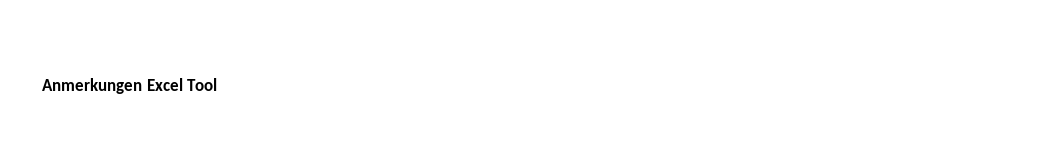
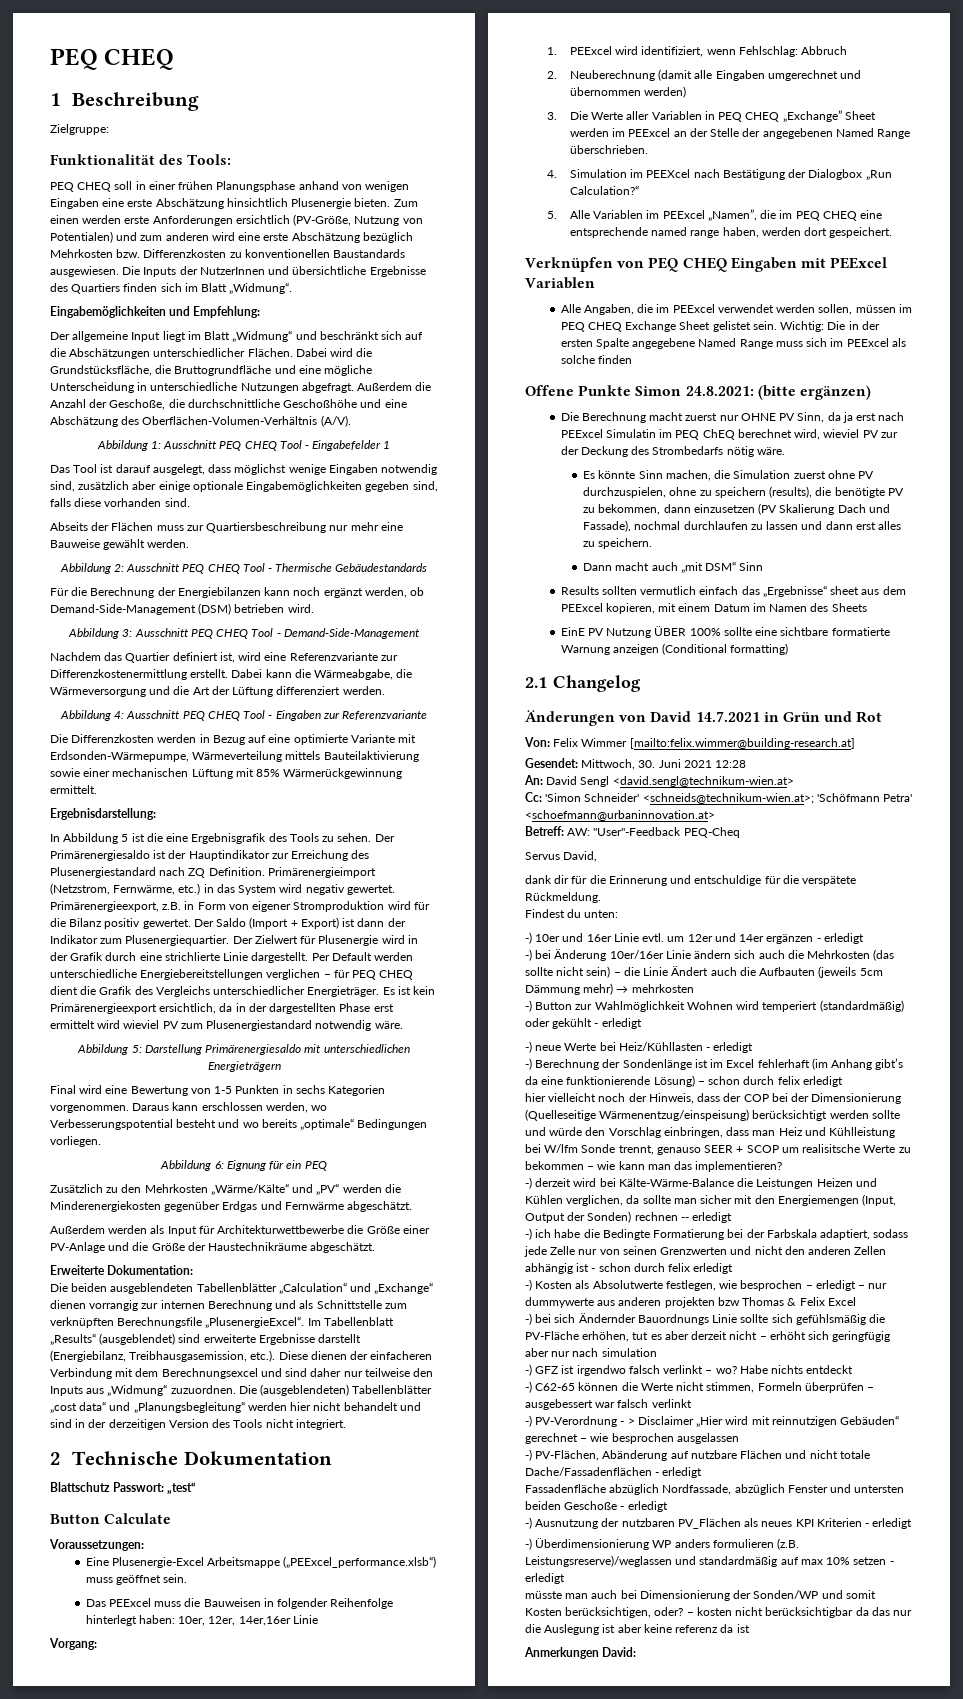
[42,78,218,94] Anmerkungen Excel Tool -> [50,48,175,70] [50,92,200,111] [50,124,109,135] [50,154,232,165] [50,181,410,192] [50,198,418,209] [50,214,423,226] [50,231,413,243] [50,249,406,258] [50,266,426,277] [50,282,293,294] [50,306,261,318] [50,330,424,342] [50,348,373,359] [50,365,373,376] [50,382,432,393] [50,399,407,410] [50,415,351,427] [96,440,391,451] [50,464,438,475] [50,481,438,492] [50,498,190,507] [50,522,403,533] [50,539,190,550] [59,563,428,574] [50,587,425,598] [50,603,314,615] [68,628,420,639] [50,652,398,663] [50,669,413,680] [50,686,385,697] [59,710,428,721] [50,734,417,745] [50,751,419,762] [50,768,403,779] [50,785,97,794] [50,808,156,820] [50,833,395,844] [50,850,370,861] [50,867,376,878] [50,883,395,895] [50,901,430,912] [50,917,406,929] [50,935,418,946] [50,952,414,963] [50,969,414,980] [50,986,436,997] [50,1003,394,1014] [50,1020,403,1031] [77,1044,410,1055] [207,1061,281,1072] [50,1085,386,1096] [50,1102,328,1113] [50,1118,428,1130] [50,1136,101,1147] [160,1160,327,1171] [50,1183,401,1195] [50,1201,413,1212] [50,1225,430,1236] [50,1242,376,1253] [50,1265,194,1275] [50,1282,434,1294] [50,1300,407,1311] [50,1316,394,1328] [50,1333,362,1345] [50,1350,433,1362] [50,1368,434,1379] [50,1384,433,1396] [50,1401,421,1413] [50,1419,346,1430] [50,1451,332,1465] [50,1482,197,1494] [50,1513,172,1524] [49,1539,144,1551] [85,1556,437,1568] [85,1574,188,1585] [85,1598,394,1609] [85,1615,318,1626] [49,1638,97,1650] [547,46,848,57] [547,69,862,81] [569,86,687,98] [547,110,876,122] [569,128,911,139] [569,145,648,154] [547,169,892,180] [569,185,639,195] [547,209,883,221] [569,227,893,238] [525,257,888,272] [525,277,595,289] [560,304,912,315] [560,321,880,332] [560,338,906,349] [560,355,632,364] [525,385,871,400] [560,412,905,423] [560,429,898,440] [560,446,785,457] [583,470,875,481] [583,486,904,498] [583,503,890,515] [583,520,902,532] [583,538,653,549] [583,561,764,573] [560,585,906,597] [560,603,867,614] [560,626,890,638] [560,643,789,655] [525,675,641,692] [525,710,883,726] [524,737,855,749] [525,758,747,770] [524,775,794,787] [525,792,913,804] [525,810,715,821] [525,826,740,838] [525,851,598,862] [525,875,857,886] [525,892,601,903] [525,909,619,918] [525,932,864,944] [525,949,895,961] [525,966,883,978] [525,983,694,995] [525,1000,904,1012] [525,1018,642,1029] [525,1041,754,1053] [525,1058,904,1070] [525,1075,843,1087] [525,1093,902,1104] [525,1109,900,1121] [525,1127,896,1138] [525,1144,911,1155] [525,1161,783,1172] [525,1177,877,1189] [525,1194,897,1206] [525,1211,733,1223] [525,1228,909,1240] [524,1246,887,1257] [525,1263,734,1274] [525,1279,888,1291] [525,1297,856,1308] [525,1313,886,1325] [525,1331,891,1342] [525,1348,657,1357] [525,1364,854,1376] [525,1381,875,1393] [525,1399,692,1410] [525,1415,900,1427] [525,1433,739,1444] [525,1449,870,1461] [525,1467,703,1478] [525,1484,905,1495] [525,1501,668,1512] [525,1517,913,1529] [525,1538,800,1550] [525,1555,894,1567] [525,1573,565,1584] [525,1590,876,1601] [525,1607,913,1618] [525,1624,750,1635] [524,1647,637,1659] PEQ CHEQ // 1 Beschreibung // Zielgruppe: // Funktionalität des Tools: // PEQ CHEQ soll in einer frühen Planungsphase anhand von wenigen Eingaben eine erste Abschätzung hinsichtlich Plusenergie bieten. Zum einen werden erste Anforderungen ersichtlich (PV-Größe, Nutzung von Potentialen) und zum anderen wird eine erste Abschätzung bezüglich Mehrkosten bzw. Differenzkosten zu konventionellen Baustandards ausgewiesen. Die Inputs der NutzerInnen und übersichtliche Ergebnisse des Quartiers finden sich im Blatt „Widmung“. // Eingabemöglichkeiten und Empfehlung: // Der allgemeine Input liegt im Blatt „Widmung“ und beschränkt sich auf die Abschätzungen unterschiedlicher Flächen. Dabei wird die Grundstücksfläche, die Bruttogrundfläche und eine mögliche Unterscheidung in unterschiedliche Nutzungen abgefragt. Außerdem die Anzahl der Geschoße, die durchschnittliche Geschoßhöhe und eine Abschätzung des Oberflächen-Volumen-Verhältnis (A/V). // Abbildung 1: Ausschnitt PEQ CHEQ Tool - Eingabefelder 1 // Das Tool ist darauf ausgelegt, dass möglichst wenige Eingaben notwendig sind, zusätzlich aber einige optionale Eingabemöglichkeiten gegeben sind, falls diese vorhanden sind. // Abseits der Flächen muss zur Quartiersbeschreibung nur mehr eine Bauweise gewählt werden. // Abbildung 2: Ausschnitt PEQ CHEQ Tool - Thermische Gebäudestandards // Für die Berechnung der Energiebilanzen kann noch ergänzt werden, ob Demand-Side-Management (DSM) betrieben wird. // Abbildung 3: Ausschnitt PEQ CHEQ Tool - Demand-Side-Management // Nachdem das Quartier definiert ist, wird eine Referenzvariante zur Differenzkostenermittlung erstellt. Dabei kann die Wärmeabgabe, die Wärmeversorgung und die Art der Lüftung differenziert werden. // Abbildung 4: Ausschnitt PEQ CHEQ Tool - Eingaben zur Referenzvariante // Die Differenzkosten werden in Bezug auf eine optimierte Variante mit Erdsonden-Wärmepumpe, Wärmeverteilung mittels Bauteilaktivierung sowie einer mechanischen Lüftung mit 85% Wärmerückgewinnung ermittelt. // Ergebnisdarstellung: // In Abbildung 5 ist die eine Ergebnisgrafik des Tools zu sehen. Der Primärenergiesaldo ist der Hauptindikator zur Erreichung des Plusenergiestandard nach ZQ Definition. Primärenergieimport (Netzstrom, Fernwärme, etc.) in das System wird negativ gewertet. Primärenergieexport, z.B. in Form von eigener Stromproduktion wird für die Bilanz positiv gewertet. Der Saldo (Import + Export) ist dann der Indikator zum Plusenergiequartier. Der Zielwert für Plusenergie wird in der Grafik durch eine strichlierte Linie dargestellt. Per Default werden unterschiedliche Energiebereitstellungen verglichen – für PEQ CHEQ dient die Grafik des Vergleichs unterschiedlicher Energieträger. Es ist kein Primärenergieexport ersichtlich, da in der dargestellten Phase erst ermittelt wird wieviel PV zum Plusenergiestandard notwendig wäre. // Abbildung 5: Darstellung Primärenergiesaldo mit unterschiedlichen Energieträgern // Final wird eine Bewertung von 1-5 Punkten in sechs Kategorien vorgenommen. Daraus kann erschlossen werden, wo Verbesserungspotential besteht und wo bereits „optimale“ Bedingungen vorliegen. // Abbildung 6: Eignung für ein PEQ // Zusätzlich zu den Mehrkosten „Wärme/Kälte“ und „PV“ werden die Minderenergiekosten gegenüber Erdgas und Fernwärme abgeschätzt. // Außerdem werden als Input für Architekturwettbewerbe die Größe einer PV-Anlage und die Größe der Haustechnikräume abgeschätzt. // Erweiterte Dokumentation: // Die beiden ausgeblendeten Tabellenblätter „Calculation“ und „Exchange“ dienen vorrangig zur internen Berechnung und als Schnittstelle zum verknüpften Berechnungsfile „PlusenergieExcel“. Im Tabellenblatt „Results“ (ausgeblendet) sind erweiterte Ergebnisse darstellt (Energiebilanz, Treibhausgasemission, etc.). Diese dienen der einfacheren Verbindung mit dem Berechnungsexcel und sind daher nur teilweise den Inputs aus „Widmung“ zuzuordnen. Die (ausgeblendeten) Tabellenblätter „cost data“ und „Planungsbegleitung“ werden hier nicht behandelt und sind in der derzeitigen Version des Tools nicht integriert. // 2 Technische Dokumentation // Blattschutz Passwort: „test“ // Button Calculate // Voraussetzungen: // Eine Plusenergie-Excel Arbeitsmappe („PEExcel_performance.xlsb“) muss geöffnet sein. // Das PEExcel muss die Bauweisen in folgender Reihenfolge hinterlegt haben: 10er, 12er, 14er,16er Linie // Vorgang: // 1. PEExcel wird identifiziert, wenn Fehlschlag: Abbruch // 2. Neuberechnung (damit alle Eingaben umgerechnet und übernommen werden) // 3. Die Werte aller Variablen in PEQ CHEQ „Exchange” Sheet werden im PEExcel an der Stelle der angegebenen Named Range überschrieben. // 4. Simulation im PEEXcel nach Bestätigung der Dialogbox „Run Calculation?“ // 5. Alle Variablen im PEExcel „Namen”, die im PEQ CHEQ eine entsprechende named range haben, werden dort gespeichert. // Verknüpfen von PEQ CHEQ Eingaben mit PEExcel Variablen // Alle Angaben, die im PEExcel verwendet werden sollen, müssen im PEQ CHEQ Exchange Sheet gelistet sein. Wichtig: Die in der ersten Spalte angegebene Named Range muss sich im PEExcel als solche finden // Offene Punkte Simon 24.8.2021: (bitte ergänzen) // Die Berechnung macht zuerst nur OHNE PV Sinn, da ja erst nach PEExcel Simulatin im PEQ ChEQ berechnet wird, wieviel PV zur der Deckung des Strombedarfs nötig wäre. // Es könnte Sinn machen, die Simulation zuerst ohne PV durchzuspielen, ohne zu speichern (results), die benötigte PV zu bekommen, dann einzusetzen (PV Skalierung Dach und Fassade), nochmal durchlaufen zu lassen und dann erst alles zu speichern. // Dann macht auch „mit DSM“ Sinn // Results sollten vermutlich einfach das „Ergebnisse“ sheet aus dem PEExcel kopieren, mit einem Datum im Namen des Sheets // EinE PV Nutzung ÜBER 100% sollte eine sichtbare formatierte Warnung anzeigen (Conditional formatting) // 2.1 Changelog // Änderungen von David 14.7.2021 in Grün und Rot // Von: Felix Wimmer [mailto:felix.wimmer@building-research.at] // Gesendet: Mittwoch, 30. Juni 2021 12:28 // An: David Sengl <david.sengl@technikum-wien.at> // Cc: 'Simon Schneider' <schneids@technikum-wien.at>; 'Schöfmann Petra' <schoefmann@urbaninnovation.at> // Betreff: AW: "User"-Feedback PEQ-Cheq // Servus David, // dank dir für die Erinnerung und entschuldige für die verspätete Rückmeldung. // Findest du unten: // -) 10er und 16er Linie evtl. um 12er und 14er ergänzen - erledigt // -) bei Änderung 10er/16er Linie ändern sich auch die Mehrkosten (das sollte nicht sein) – die Linie Ändert auch die Aufbauten (jeweils 5cm Dämmung mehr) → mehrkosten // -) Button zur Wahlmöglichkeit Wohnen wird temperiert (standardmäßig) oder gekühlt - erledigt // -) neue Werte bei Heiz/Kühllasten - erledigt // -) Berechnung der Sondenlänge ist im Excel fehlerhaft (im Anhang gibt’s da eine funktionierende Lösung) – schon durch felix erledigt // hier vielleicht noch der Hinweis, dass der COP bei der Dimensionierung (Quelleseitige Wärmenentzug/einspeisung) berücksichtigt werden sollte und würde den Vorschlag einbringen, dass man Heiz und Kühlleistung bei W/lfm Sonde trennt, genauso SEER + SCOP um realisitsche Werte zu bekommen – wie kann man das implementieren? // -) derzeit wird bei Kälte-Wärme-Balance die Leistungen Heizen und Kühlen verglichen, da sollte man sicher mit den Energiemengen (Input, Output der Sonden) rechnen -- erledigt // -) ich habe die Bedingte Formatierung bei der Farbskala adaptiert, sodass jede Zelle nur von seinen Grenzwerten und nicht den anderen Zellen abhängig ist - schon durch felix erledigt // -) Kosten als Absolutwerte festlegen, wie besprochen – erledigt – nur dummywerte aus anderen projekten bzw Thomas & Felix Excel // -) bei sich Ändernder Bauordnungs Linie sollte sich gefühlsmäßig die PV-Fläche erhöhen, tut es aber derzeit nicht – erhöht sich geringfügig aber nur nach simulation // -) GFZ ist irgendwo falsch verlinkt – wo? Habe nichts entdeckt // -) C62-65 können die Werte nicht stimmen, Formeln überprüfen – ausgebessert war falsch verlinkt // -) PV-Verordnung - > Disclaimer „Hier wird mit reinnutzigen Gebäuden“ gerechnet – wie besprochen ausgelassen // -) PV-Flächen, Abänderung auf nutzbare Flächen und nicht totale Dache/Fassadenflächen - erledigt // Fassadenfläche abzüglich Nordfassade, abzüglich Fenster und untersten beiden Geschoße - erledigt // -) Ausnutzung der nutzbaren PV_Flächen als neues KPI Kriterien - erledigt // -) Überdimensionierung WP anders formulieren (z.B. Leistungsreserve)/weglassen und standardmäßig auf max 10% setzen - erledigt // müsste man auch bei Dimensionierung der Sonden/WP und somit Kosten berücksichtigen, oder? – kosten nicht berücksichtigbar da das nur die Auslegung ist aber keine referenz da ist // Anmerkungen David:

